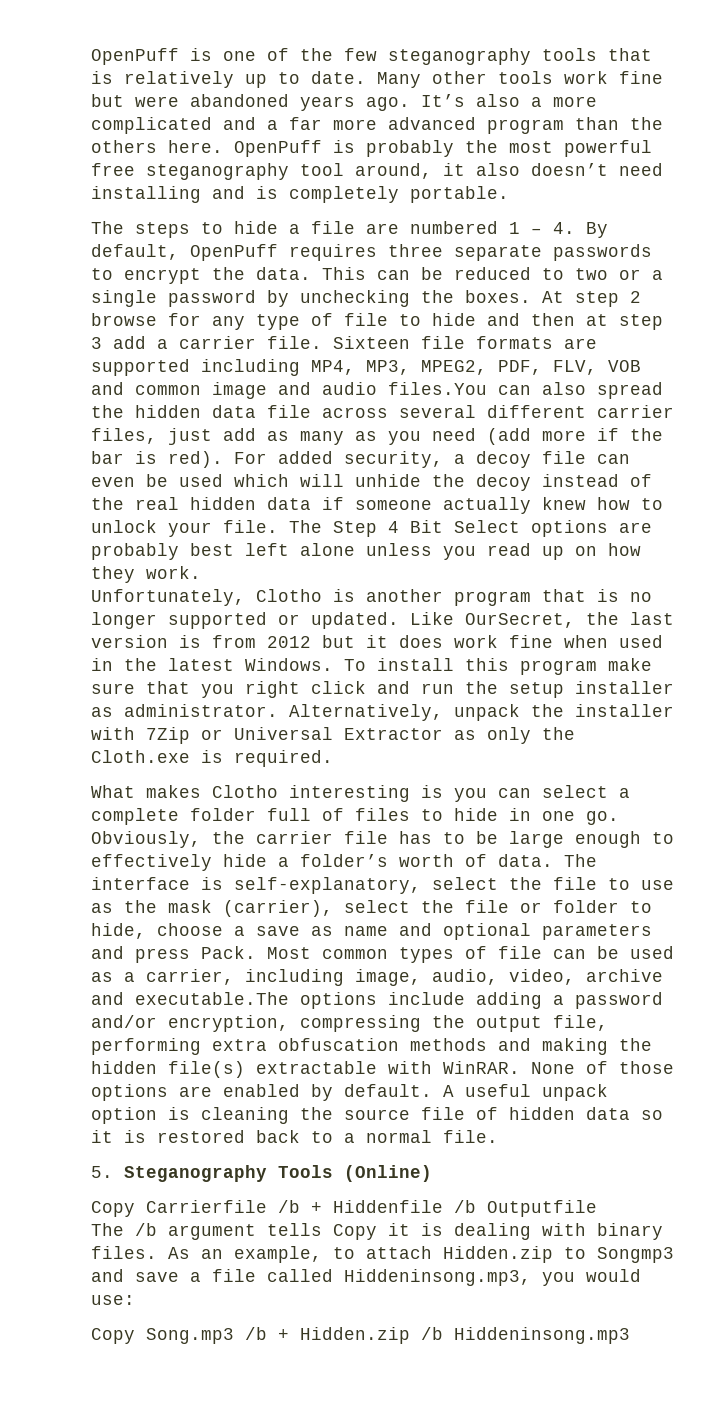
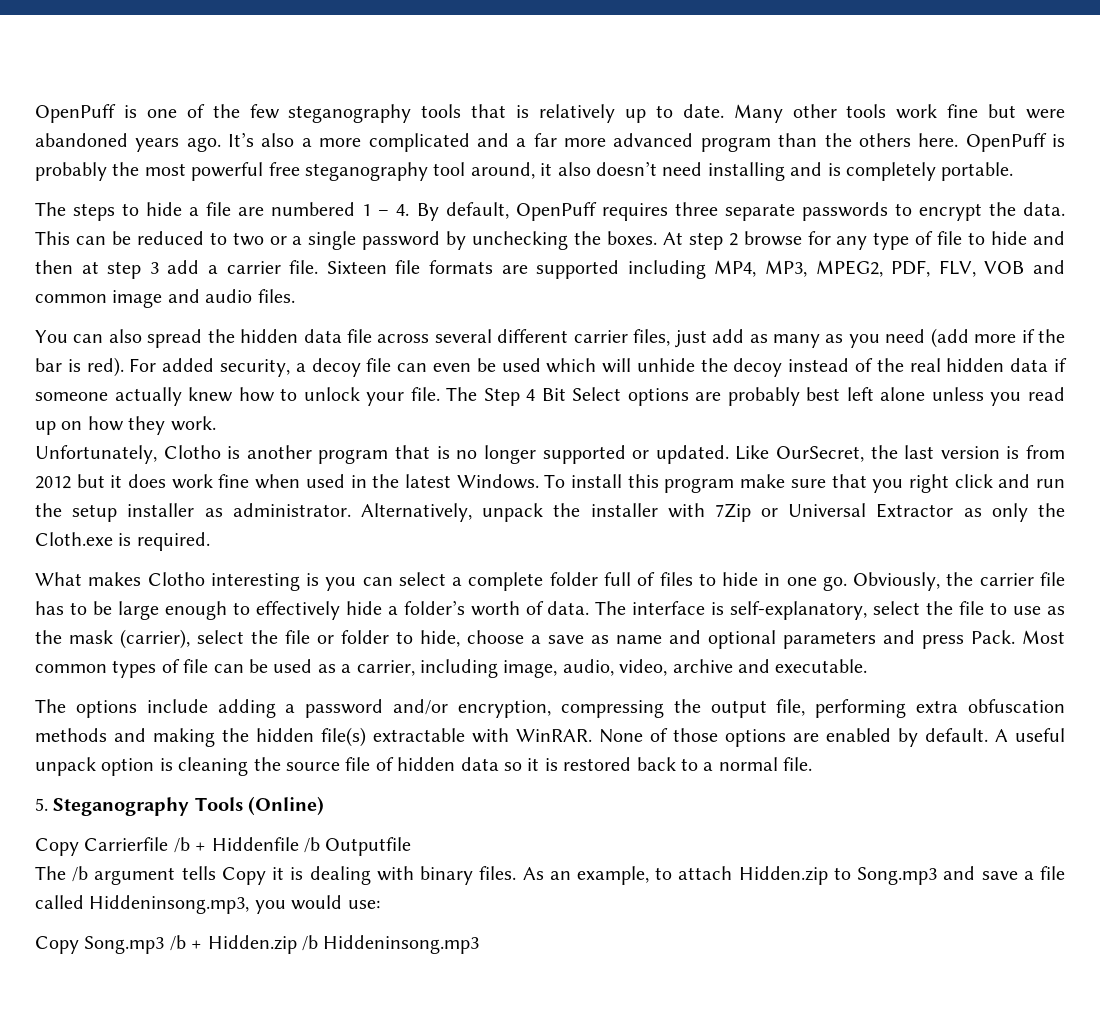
[388,382,487,395] files.You -> [257,289,295,303] [35,330,68,343] files. // You
[135,992,289,1005] executable.The -> [775,659,868,673] [35,699,66,713] executable. // The
[597,1247,674,1263] Songmp3 -> [857,867,938,885] Song.mp3

